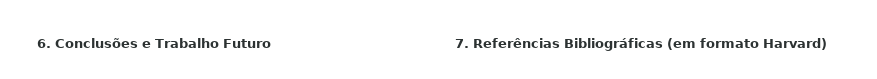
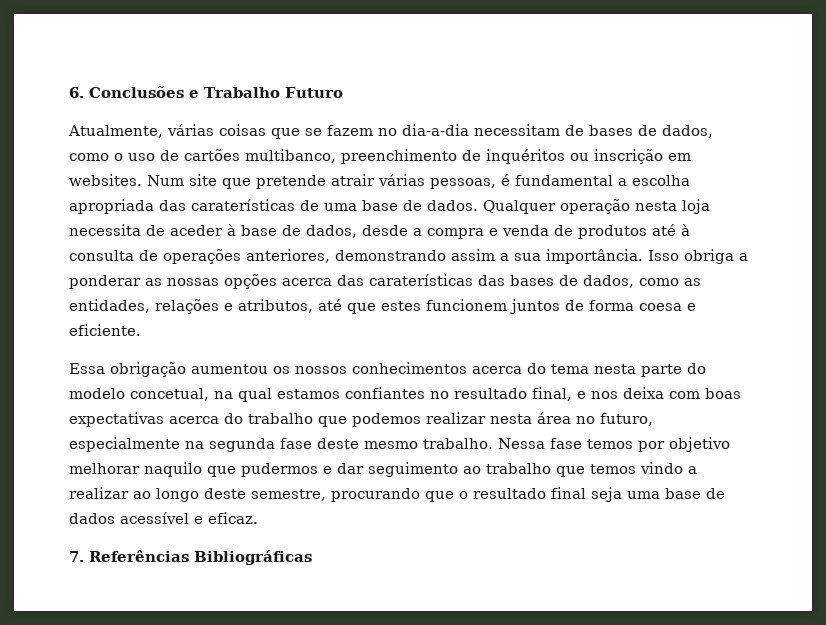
(271, 43) none -> [68,124,713,139] [69,149,691,164] [69,174,690,189] [69,199,710,214] [69,224,690,239] [69,249,748,264] [69,274,701,289] [69,299,696,314] [69,324,141,336] [69,362,706,377] [69,387,741,402] [69,412,653,427] [69,437,730,452] [69,462,697,477] [69,487,725,502] [69,512,258,524] // Atualmente, várias coisas que se fazem no dia-a-dia necessitam de bases de dados, como o uso de cartões multibanco, preenchimento de inquéritos ou inscrição em websites. Num site que pretende atrair várias pessoas, é fundamental a escolha apropriada das caraterísticas de uma base de dados. Qualquer operação nesta loja necessita de aceder à base de dados, desde a compra e venda de produtos até à consulta de operações anteriores, demonstrando assim a sua importância. Isso obriga a ponderar as nossas opções acerca das caraterísticas das bases de dados, como as entidades, relações e atributos, até que estes funcionem juntos de forma coesa e eficiente. // Essa obrigação aumentou os nossos conhecimentos acerca do tema nesta parte do modelo concetual, na qual estamos confiantes no resultado final, e nos deixa com boas expectativas acerca do trabalho que podemos realizar nesta área no futuro, especialmente na segunda fase deste mesmo trabalho. Nessa fase temos por objetivo melhorar naquilo que pudermos e dar seguimento ao trabalho que temos vindo a realizar ao longo deste semestre, procurando que o resultado final seja uma base de dados acessível e eficaz.
[667,38,827,50] (em formato Harvard) -> (312, 557) none

